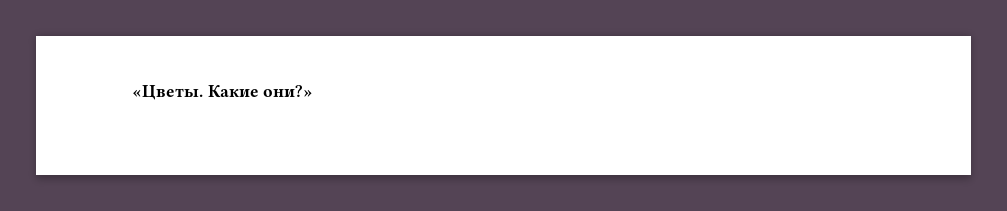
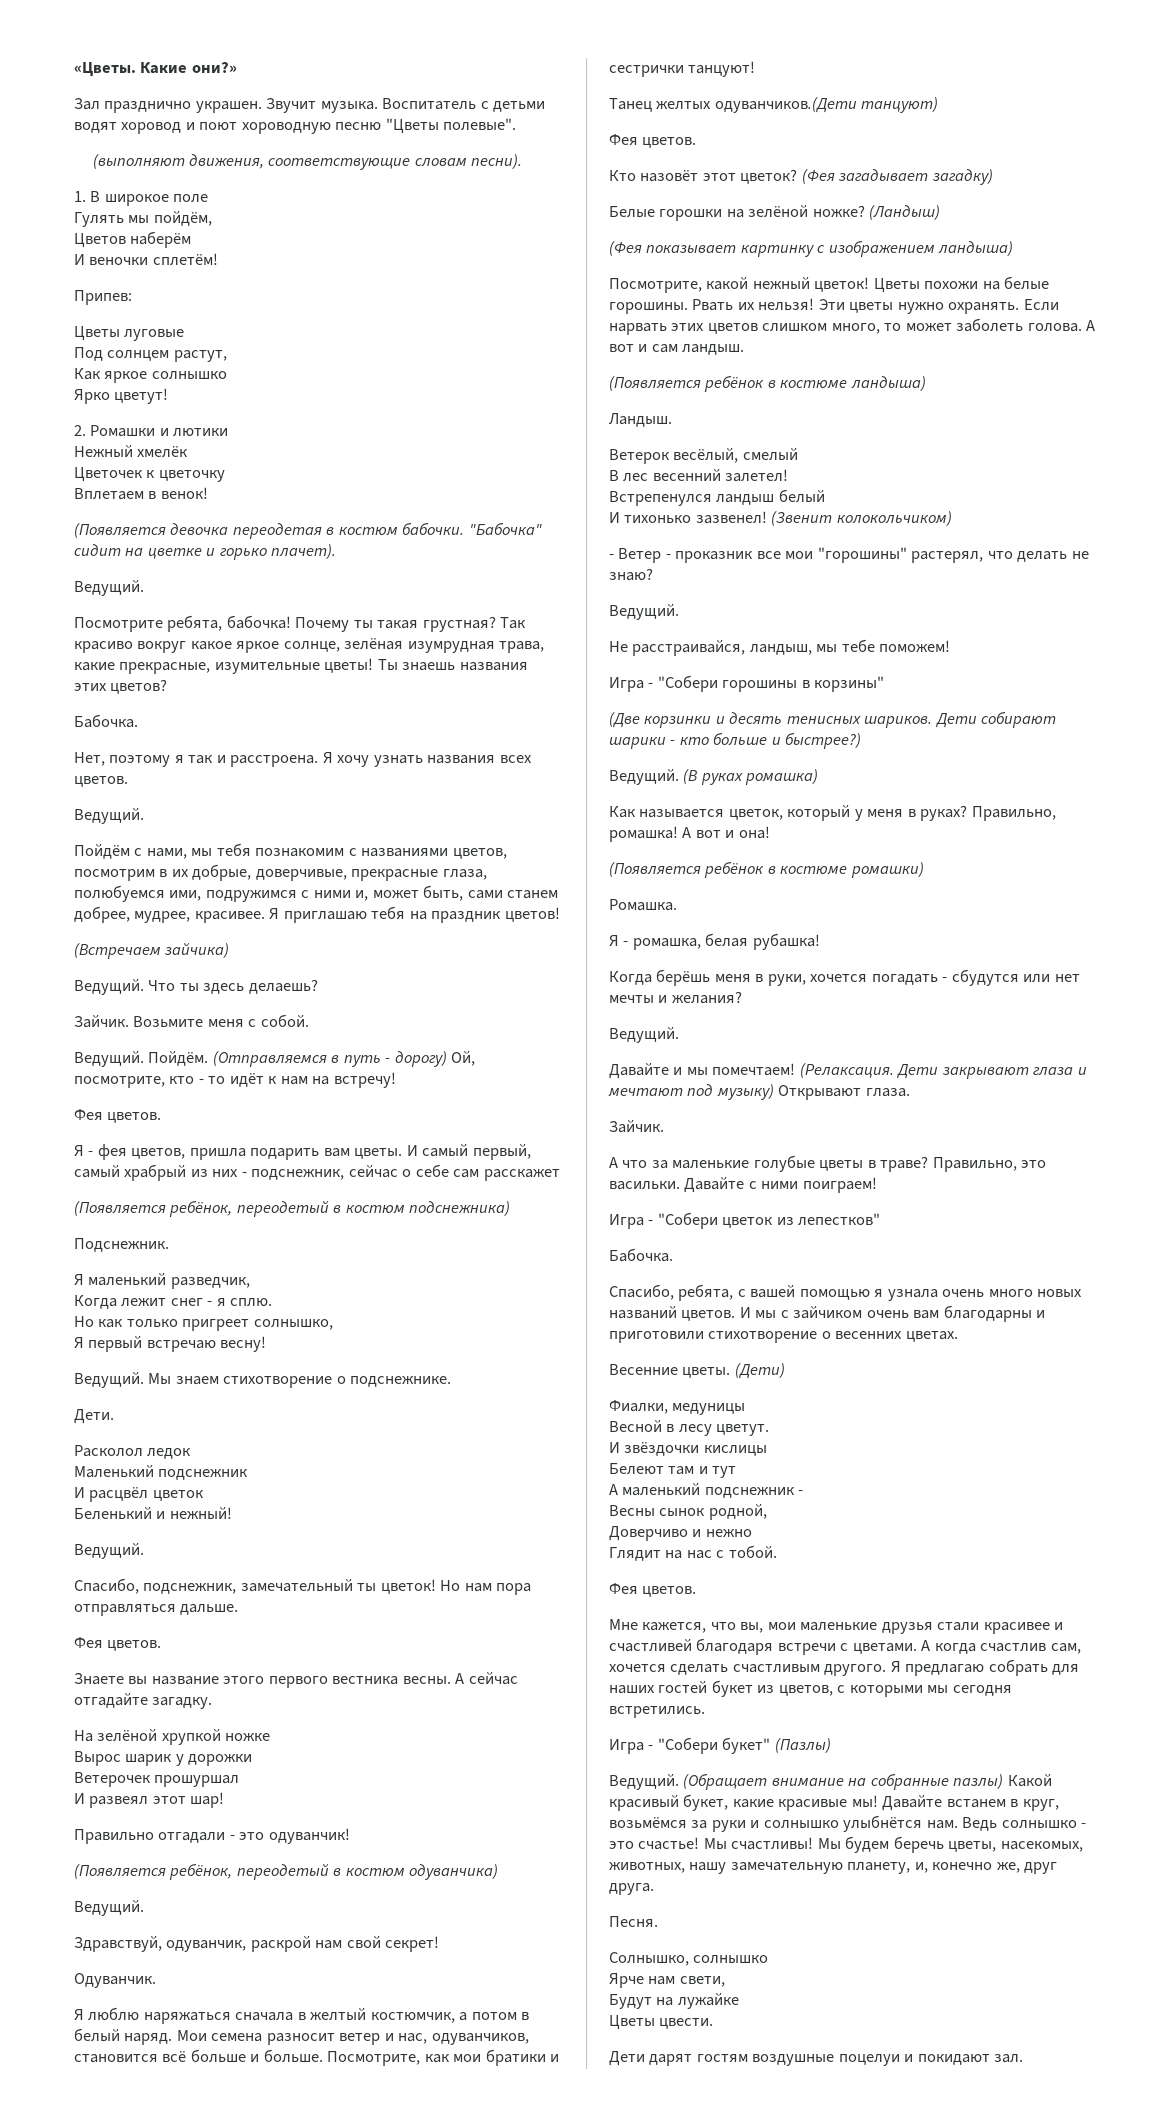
(314, 91) none -> [74,98,546,113] [74,118,517,134] [92,154,523,170] [74,191,209,206] [74,211,212,227] [74,231,192,248] [74,253,218,266] [74,290,132,305] [74,326,185,341] [74,347,227,362] [74,368,227,383] [74,388,169,404] [74,425,229,437] [74,445,189,458] [74,467,225,482] [74,487,208,500] [74,522,542,539] [74,544,337,560] [74,580,144,596] [74,615,527,632] [74,638,545,653] [74,658,528,674] [74,679,168,694] [74,714,138,728] [74,752,532,767] [74,776,128,787] [74,808,144,824] [74,843,507,859] [74,864,487,881] [74,885,559,902] [74,906,560,923] [74,943,230,959] [74,979,318,995] [74,1014,309,1028] [74,1051,476,1067] [74,1072,396,1088] [74,1109,162,1123] [74,1144,531,1160] [74,1164,560,1181] [74,1200,511,1217] [74,1238,169,1252] [74,1273,250,1289] [74,1295,273,1309] [74,1316,333,1331] [74,1336,267,1352] [74,1372,452,1388] [74,1409,114,1424] [74,1445,192,1459] [74,1465,249,1480] [74,1487,204,1502] [74,1507,232,1520] [74,1543,144,1559] [74,1578,532,1595] [74,1604,239,1616] [74,1637,162,1651] [74,1672,518,1688] [74,1693,213,1709] [74,1729,271,1745] [74,1751,253,1766] [74,1772,240,1787] [74,1792,225,1808] [74,1828,350,1844] [74,1863,499,1880] [74,1900,144,1916] [74,1936,440,1952] [74,1973,156,1988] [74,2007,530,2024] [74,2028,529,2045] [74,2049,560,2066] [609,61,756,77] [609,97,939,113] [609,134,697,148] [609,169,993,185] [609,205,941,221] [609,240,1014,257] [609,276,1050,293] [609,298,1059,314] [609,318,1096,335] [609,344,745,355] [609,375,926,392] [609,413,672,427] [609,448,798,464] [609,469,789,482] [609,489,825,506] [609,511,952,526] [609,547,1089,563] [609,568,653,581] [609,604,679,620] [609,639,951,656] [609,675,885,692] [609,711,1057,728] [609,732,862,749] [609,769,819,785] [609,805,1056,821] [609,826,770,842] [609,861,924,878] [609,899,677,911] [609,933,820,950] [609,969,1080,986] [609,991,742,1004] [609,1027,679,1043] [609,1063,1087,1079] [608,1084,910,1100] [609,1120,664,1133] [609,1155,1047,1172] [609,1177,877,1193] [609,1212,881,1229] [609,1248,673,1262] [609,1284,1083,1301] [609,1305,1046,1322] [609,1331,958,1343] [609,1363,785,1379] [609,1400,746,1415] [609,1420,770,1436] [609,1442,767,1456] [609,1463,737,1478] [609,1483,804,1498] [609,1504,767,1520] [609,1526,752,1541] [609,1545,777,1561] [609,1583,697,1597] [609,1619,1064,1634] [609,1638,1081,1655] [609,1659,1080,1676] [609,1680,1012,1697] [609,1706,705,1718] [609,1737,831,1754] [609,1773,1052,1790] [609,1794,1059,1811] [609,1815,1087,1832] [609,1836,1083,1853] [609,1862,1058,1874] [609,1883,654,1895] [609,1916,658,1927] [609,1952,769,1966] [609,1973,725,1988] [609,1993,739,2009] [609,2015,714,2030] [609,2051,1024,2066] // Зал празднично украшен. Звучит музыка. Воспитатель с детьми водят хоровод и поют хороводную песню "Цветы полевые". // (выполняют движения, соответствующие словам песни). // 1. В широкое поле // Гулять мы пойдём, // Цветов наберём // И веночки сплетём! // Припев: // Цветы луговые // Под солнцем растут, // Как яркое солнышко // Ярко цветут! // 2. Ромашки и лютики // Нежный хмелёк // Цветочек к цветочку // Вплетаем в венок! // (Появляется девочка переодетая в костюм бабочки. "Бабочка" сидит на цветке и горько плачет). // Ведущий. // Посмотрите ребята, бабочка! Почему ты такая грустная? Так красиво вокруг какое яркое солнце, зелёная изумрудная трава, какие прекрасные, изумительные цветы! Ты знаешь названия этих цветов? // Бабочка. // Нет, поэтому я так и расстроена. Я хочу узнать названия всех цветов. // Ведущий. // Пойдём с нами, мы тебя познакомим с названиями цветов, посмотрим в их добрые, доверчивые, прекрасные глаза, полюбуемся ими, подружимся с ними и, может быть, сами станем добрее, мудрее, красивее. Я приглашаю тебя на праздник цветов! // (Встречаем зайчика) // Ведущий. Что ты здесь делаешь? // Зайчик. Возьмите меня с собой. // Ведущий. Пойдём. (Отправляемся в путь - дорогу) Ой, посмотрите, кто - то идёт к нам на встречу! // Фея цветов. // Я - фея цветов, пришла подарить вам цветы. И самый первый, самый храбрый из них - подснежник, сейчас о себе сам расскажет // (Появляется ребёнок, переодетый в костюм подснежника) // Подснежник. // Я маленький разведчик, // Когда лежит снег - я сплю. // Но как только пригреет солнышко, // Я первый встречаю весну! // Ведущий. Мы знаем стихотворение о подснежнике. // Дети. // Расколол ледок // Маленький подснежник // И расцвёл цветок // Беленький и нежный! // Ведущий. // Спасибо, подснежник, замечательный ты цветок! Но нам пора отправляться дальше. // Фея цветов. // Знаете вы название этого первого вестника весны. А сейчас отгадайте загадку. // На зелёной хрупкой ножке // Вырос шарик у дорожки // Ветерочек прошуршал // И развеял этот шар! // Правильно отгадали - это одуванчик! // (Появляется ребёнок, переодетый в костюм одуванчика) // Ведущий. // Здравствуй, одуванчик, раскрой нам свой секрет! // Одуванчик. // Я люблю наряжаться сначала в желтый костюмчик, а потом в белый наряд. Мои семена разносит ветер и нас, одуванчиков, становится всё больше и больше. Посмотрите, как мои братики и сестрички танцуют! // Танец желтых одуванчиков.(Дети танцуют) // Фея цветов. // Кто назовёт этот цветок? (Фея загадывает загадку) // Белые горошки на зелёной ножке? (Ландыш) // (Фея показывает картинку с изображением ландыша) // Посмотрите, какой нежный цветок! Цветы похожи на белые горошины. Рвать их нельзя! Эти цветы нужно охранять. Если нарвать этих цветов слишком много, то может заболеть голова. А вот и сам ландыш. // (Появляется ребёнок в костюме ландыша) // Ландыш. // Ветерок весёлый, смелый // В лес весенний залетел! // Встрепенулся ландыш белый // И тихонько зазвенел! (Звенит колокольчиком) // - Ветер - проказник все мои "горошины" растерял, что делать не знаю? // Ведущий. // Не расстраивайся, ландыш, мы тебе поможем! // Игра - "Собери горошины в корзины" // (Две корзинки и десять тенисных шариков. Дети собирают шарики - кто больше и быстрее?) // Ведущий. (В руках ромашка) // Как называется цветок, который у меня в руках? Правильно, ромашка! А вот и она! // (Появляется ребёнок в костюме ромашки) // Ромашка. // Я - ромашка, белая рубашка! // Когда берёшь меня в руки, хочется погадать - сбудутся или нет мечты и желания? // Ведущий. // Давайте и мы помечтаем! (Релаксация. Дети закрывают глаза и мечтают под музыку) Открывают глаза. // Зайчик. // А что за маленькие голубые цветы в траве? Правильно, это васильки. Давайте с ними поиграем! // Игра - "Собери цветок из лепестков" // Бабочка. // Спасибо, ребята, с вашей помощью я узнала очень много новых названий цветов. И мы с зайчиком очень вам благодарны и приготовили стихотворение о весенних цветах. // Весенние цветы. (Дети) // Фиалки, медуницы // Весной в лесу цветут. // И звёздочки кислицы // Белеют там и тут // А маленький подснежник - // Весны сынок родной, // Доверчиво и нежно // Глядит на нас с тобой. // Фея цветов. // Мне кажется, что вы, мои маленькие друзья стали красивее и счастливей благодаря встречи с цветами. А когда счастлив сам, хочется сделать счастливым другого. Я предлагаю собрать для наших гостей букет из цветов, с которыми мы сегодня встретились. // Игра - "Собери букет" (Пазлы) // Ведущий. (Обращает внимание на собранные пазлы) Какой красивый букет, какие красивые мы! Давайте встанем в круг, возьмёмся за руки и солнышко улыбнётся нам. Ведь солнышко - это счастье! Мы счастливы! Мы будем беречь цветы, насекомых, животных, нашу замечательную планету, и, конечно же, друг друга. // Песня. // Солнышко, солнышко // Ярче нам свети, // Будут на лужайке // Цветы цвести. // Дети дарят гостям воздушные поцелуи и покидают зал.

